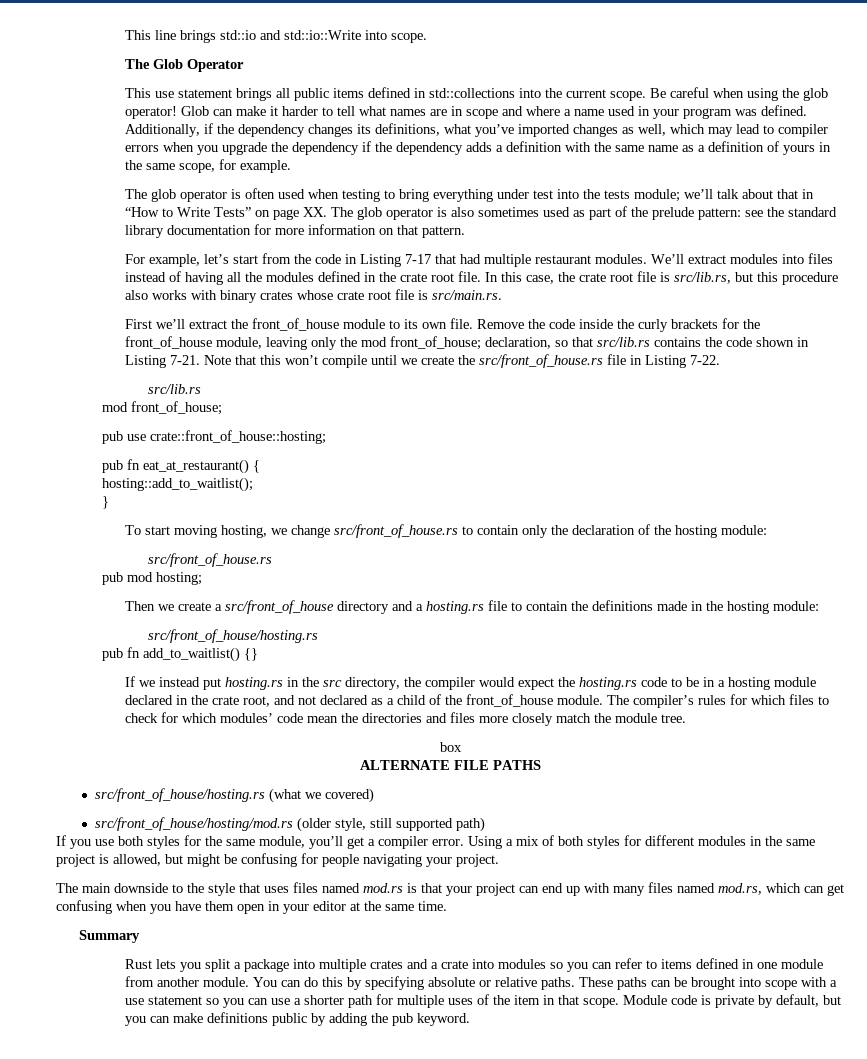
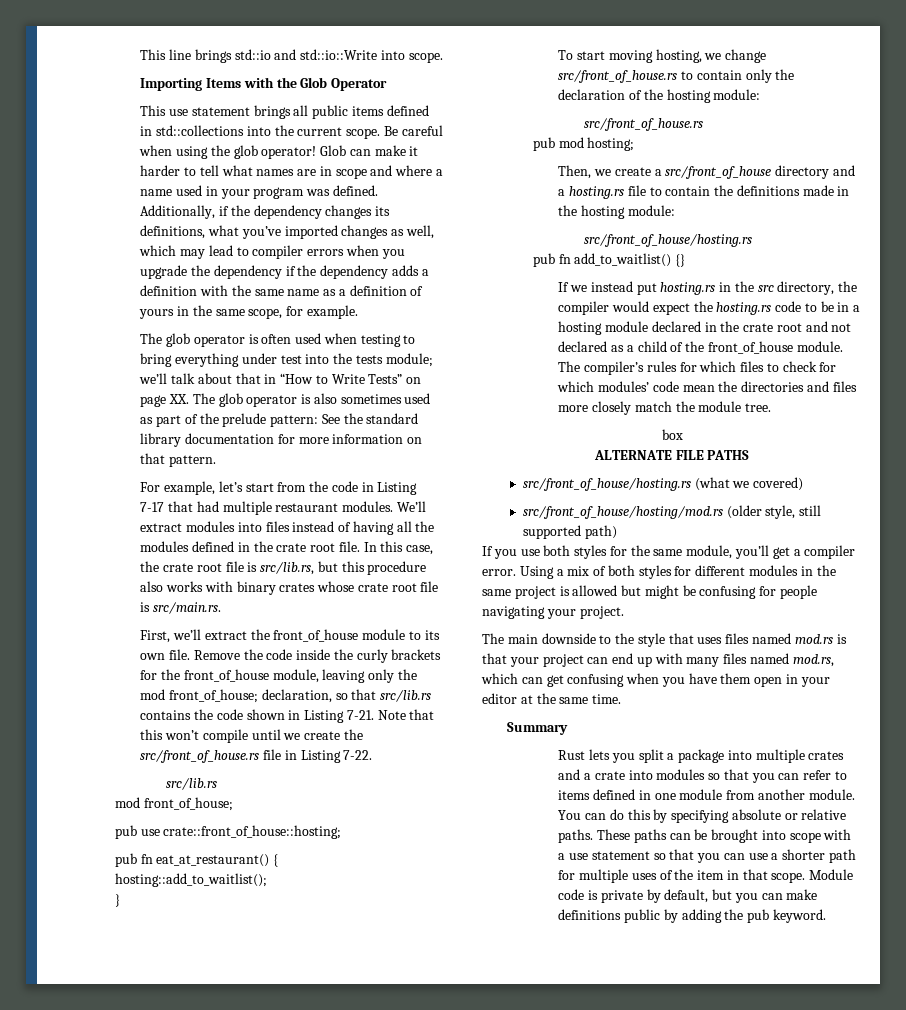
[124,59,150,69] The -> [140,77,297,91] Importing Items with the
[744,210,763,217] see -> [321,414,340,424] See
[124,319,152,329] First -> [140,630,171,643] First,
[124,601,155,611] Then -> [558,165,592,179] Then,
[242,696,270,707] root, -> [776,323,802,332] root
[113,854,161,866] allowed, -> [572,585,618,596] allowed
(563, 965) none -> [723,769,749,780] that
(219, 1001) none -> [669,849,695,860] that

